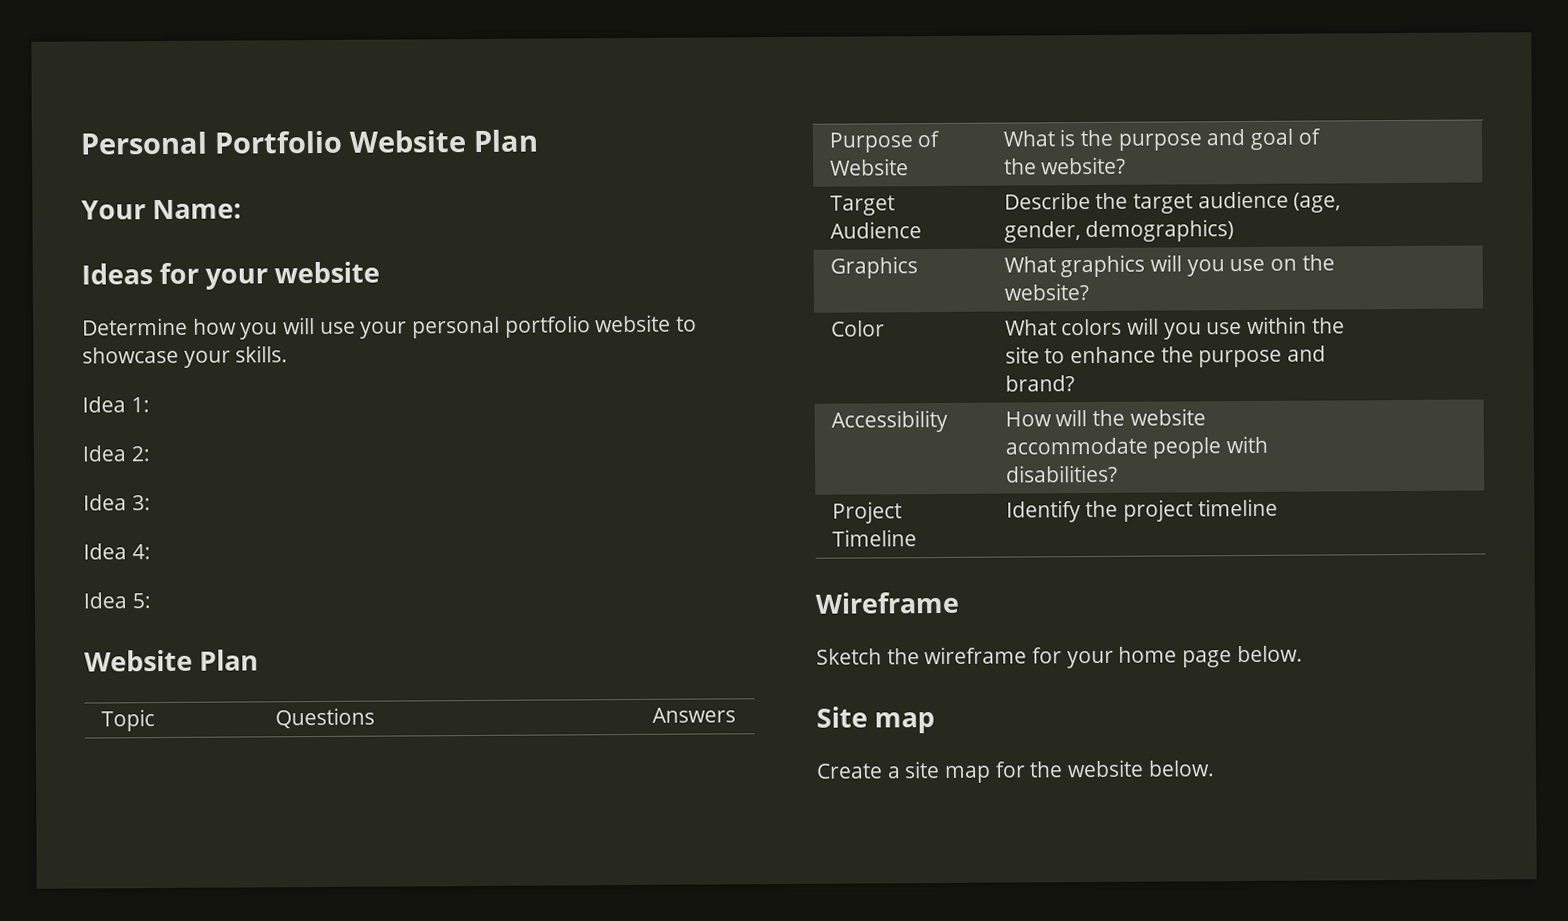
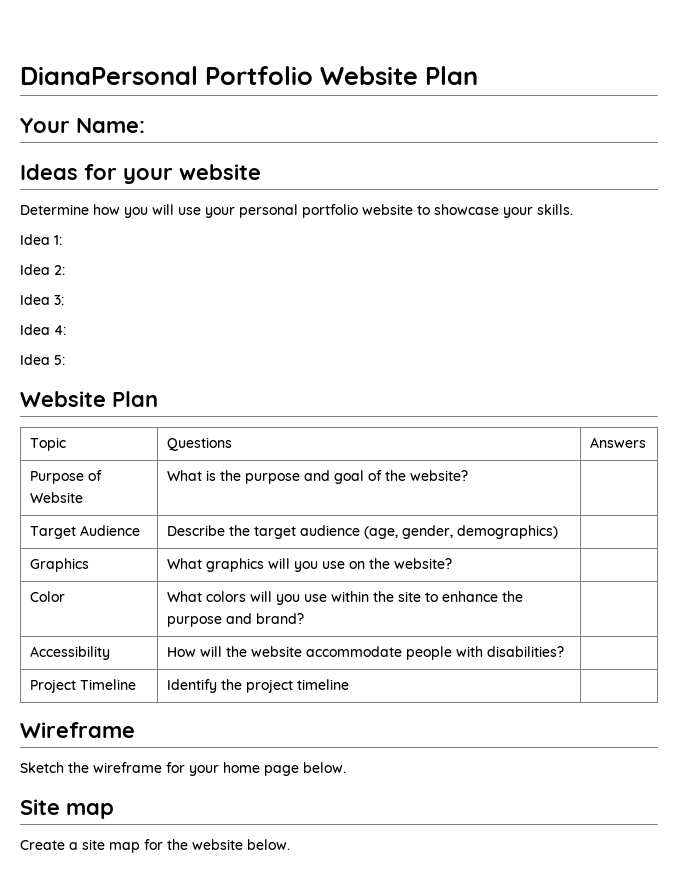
[80,131,208,155] Personal -> [20,66,198,85] DianaPersonal

